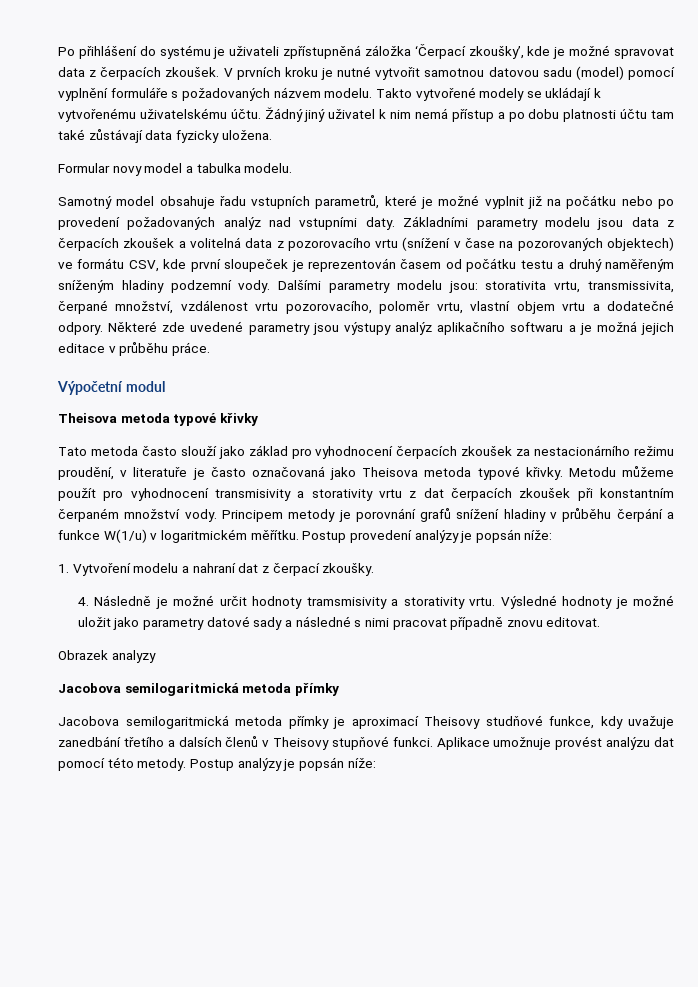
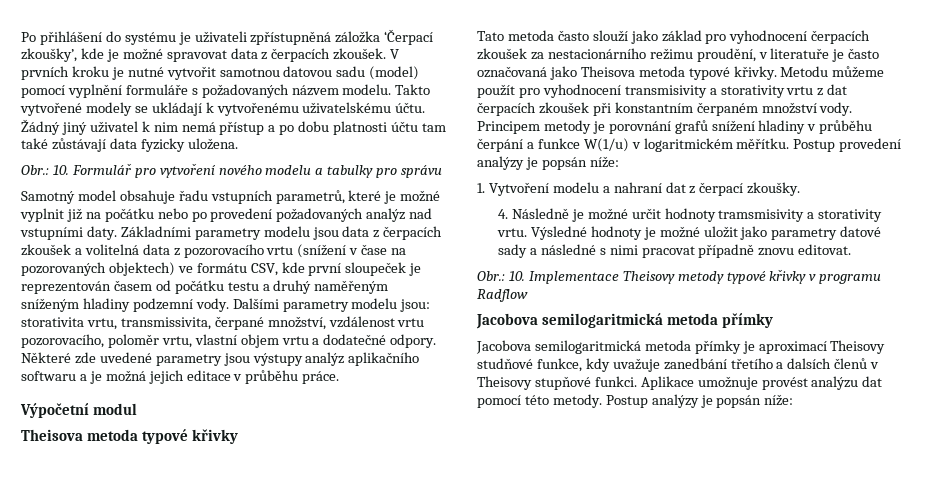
[58,163,293,176] Formular novy model a tabulka modelu. -> [21,163,443,178] Obr.: 10. Formulář pro vytvoření nového modelu a tabulky pro správu
[58,650,156,663] Obrazek analyzy -> [477,269,882,284] [477,289,528,302] Obr.: 10. Implementace Theisovy metody typové křivky v programu Radflow

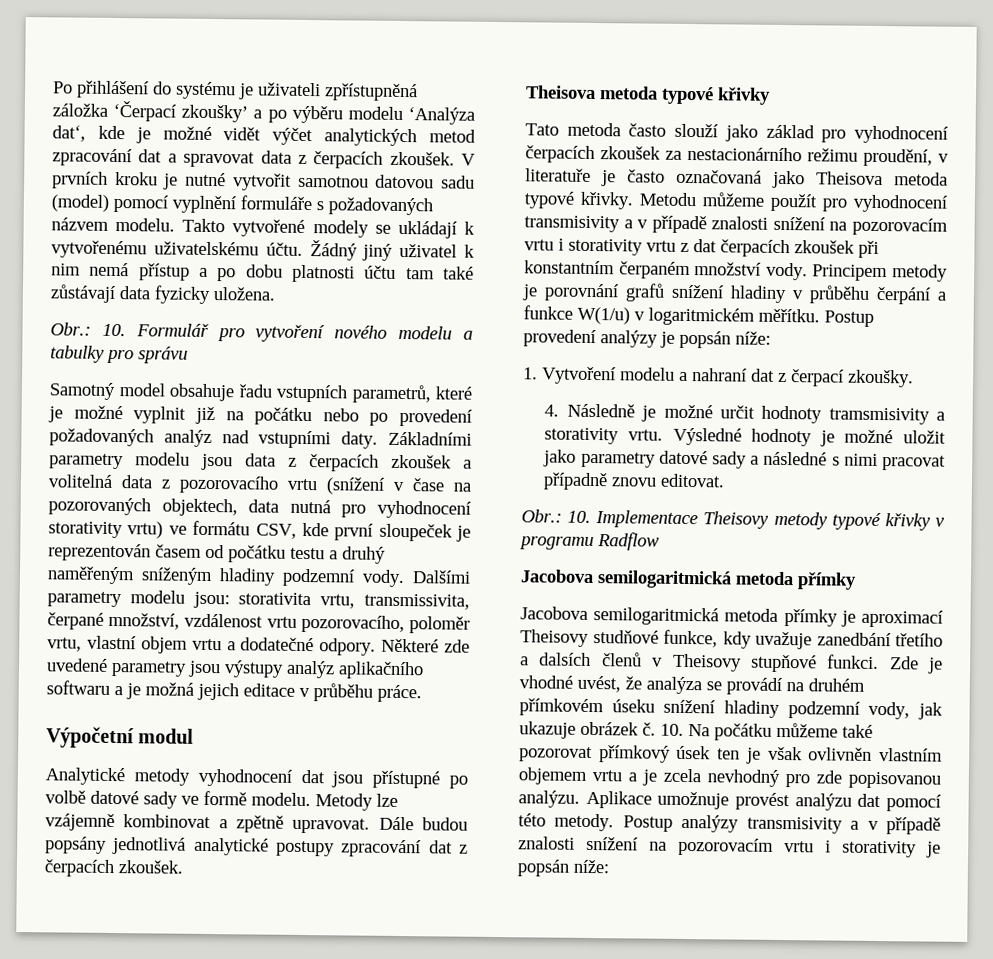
[21,48,163,62] zkoušky’, kde je možné -> [181,104,475,125] [52,125,476,147] [52,148,177,167] zkoušky’ a po výběru modelu ‘Analýza dat‘, kde je možné vidět výčet analytických metod zpracování dat a
[108,262,175,276] objektech) -> [161,498,471,519] [48,521,164,539] objektech, data nutná pro vyhodnocení storativity vrtu)
(138, 409) none -> [45,767,468,789] [45,790,398,811] [45,813,468,834] [45,836,468,858] [44,859,183,878] // Analytické metody vyhodnocení dat jsou přístupné po volbě datové sady ve formě modelu. Metody lze vzájemně kombinovat a zpětně upravovat. Dále budou popsány jednotlivá analytické postupy zpracování dat z čerpacích zkoušek.
(717, 91) none -> [637,215,948,236] [524,238,564,251] v případě znalosti snížení na pozorovacím vrtu i
(637, 381) none -> [889,656,943,674] [519,675,865,695] [519,698,943,720] [519,721,873,741] [519,745,943,764] [518,767,941,789] [518,790,580,808] Zde je vhodné uvést, že analýza se provádí na druhém přímkovém úseku snížení hladiny podzemní vody, jak ukazuje obrázek č. 10. Na počátku můžeme také pozorovat přímkový úsek ten je však ovlivněn vlastním objemem vrtu a je zcela nevhodný pro zde popisovanou analýzu.
(699, 401) none -> [746,816,941,835] [518,836,917,858] transmisivity a v případě znalosti snížení na pozorovacím vrtu i storativity

